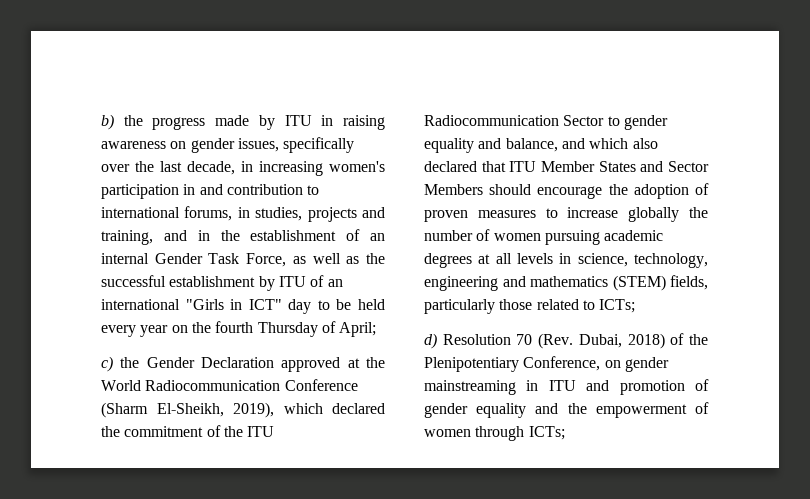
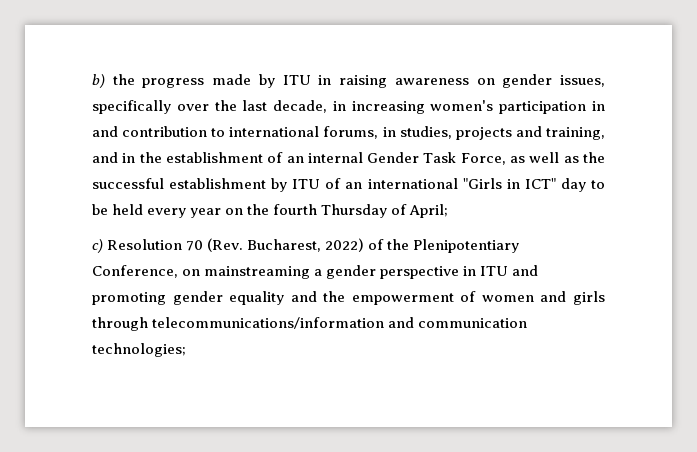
[120,357,385,372] [101,379,358,391] [101,402,385,418] [101,425,275,437] [424,115,668,130] [424,138,658,153] [424,161,709,172] [424,183,709,199] [424,207,708,222] [424,229,664,245] [424,253,708,268] [424,275,708,291] [424,299,636,314] [424,333,437,349] the Gender Declaration approved at the World Radiocommunication Conference (Sharm El-Sheikh, 2019), which declared the commitment of the ITU Radiocommunication Sector to gender equality and balance, and which also declared that ITU Member States and Sector Members should encourage the adoption of proven measures to increase globally the number of women pursuing academic degrees at all levels in science, technology, engineering and mathematics (STEM) fields, particularly those related to ICTs; // d) -> (103, 246) none
[578,333,665,349] Dubai, 2018) -> [247,238,365,252] Bucharest, 2022)
[624,357,669,372] [424,380,516,395] gender mainstreaming -> [204,265,460,279] mainstreaming a gender perspective
[619,379,709,395] promotion of -> [92,292,166,305] promoting
[475,426,565,441] through ICTs; -> [540,291,605,305] [92,317,528,331] [92,343,186,357] and girls through telecommunications/information and communication technologies;

